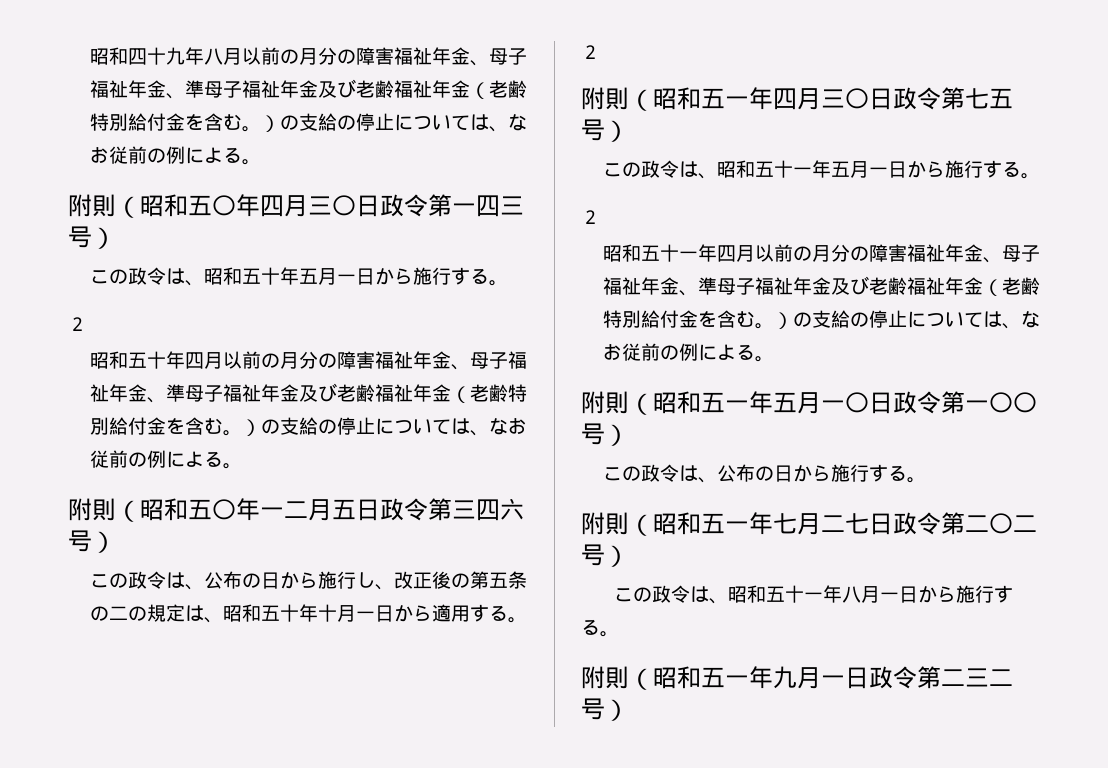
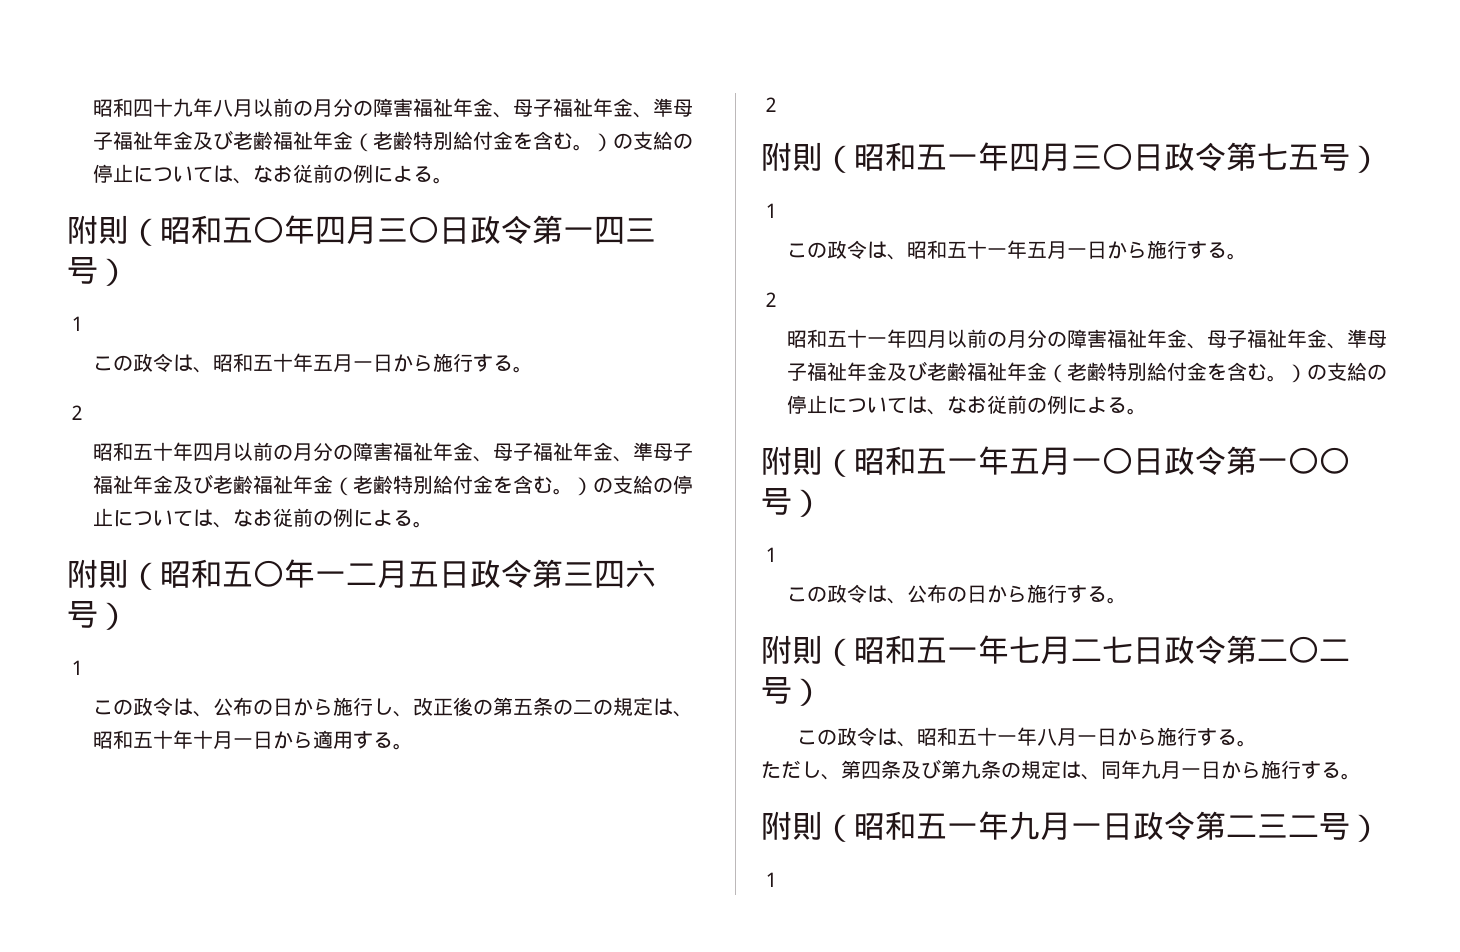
(116, 238) none -> [67,316,87,331] // １
(116, 542) none -> [67,660,87,675] // １
(629, 131) none -> [761,203,781,218] // １
(629, 435) none -> [761,547,781,562] // １
(619, 634) none -> [761,759,1361,780] // ただし、第四条及び第九条の規定は、同年九月一日から施行する。
(629, 710) none -> [761,872,781,887] // １

